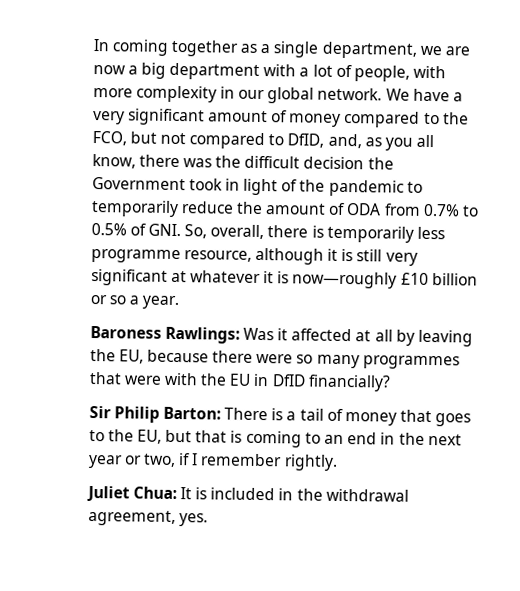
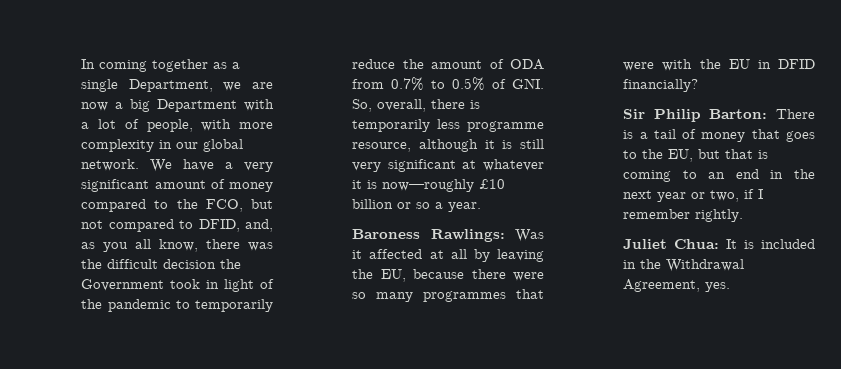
[321,41,418,59] department, -> [128,79,213,92] Department,
[169,62,261,80] department -> [157,99,238,112] Department
[287,133,325,148] DfID, -> [198,219,240,232] DFID,
[271,374,306,387] DfID -> [778,59,815,69] DFID
[325,488,409,502] [87,509,176,527] withdrawal agreement, -> [666,259,745,272] [623,279,701,292] Withdrawal Agreement,

